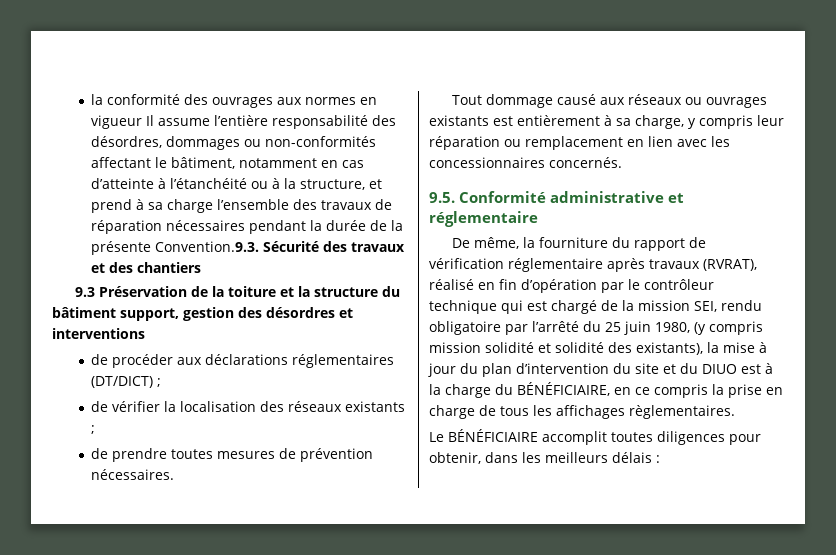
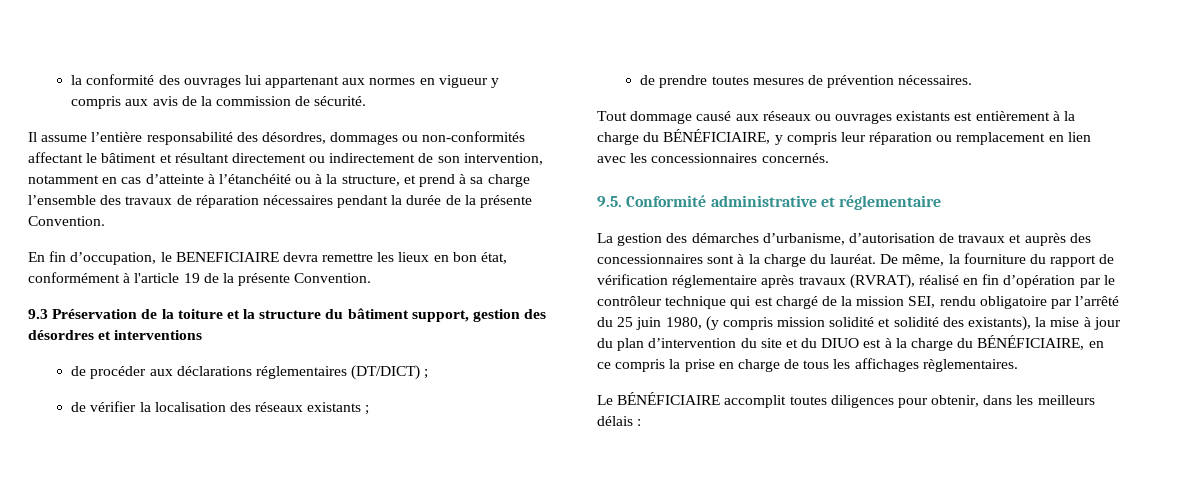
(274, 102) none -> [244,75,340,88] lui appartenant
(143, 122) none -> [491,78,500,88] [71,96,367,109] y compris aux avis de la commission de sécurité. //
[171,157,236,169] bâtiment, -> [101,153,543,165] bâtiment et résultant directement ou indirectement de son intervention,
[155,241,406,252] [91,262,202,273] Convention.9.3. Sécurité des travaux et des chantiers -> [28,216,105,226] [28,251,508,265] [28,272,372,286] Convention. // En fin d’occupation, le BENEFICIAIRE devra remettre les lieux en bon état, conformément à l'article 19 de la présente Convention.
[616,115,684,129] sa charge, -> [1064,111,1076,121] [597,129,771,145] la charge du BÉNÉFICIAIRE,
(538, 219) none -> [597,233,1091,246] [597,254,877,267] La gestion des démarches d’urbanisme, d’autorisation de travaux et auprès des concessionnaires sont à la charge du lauréat.

